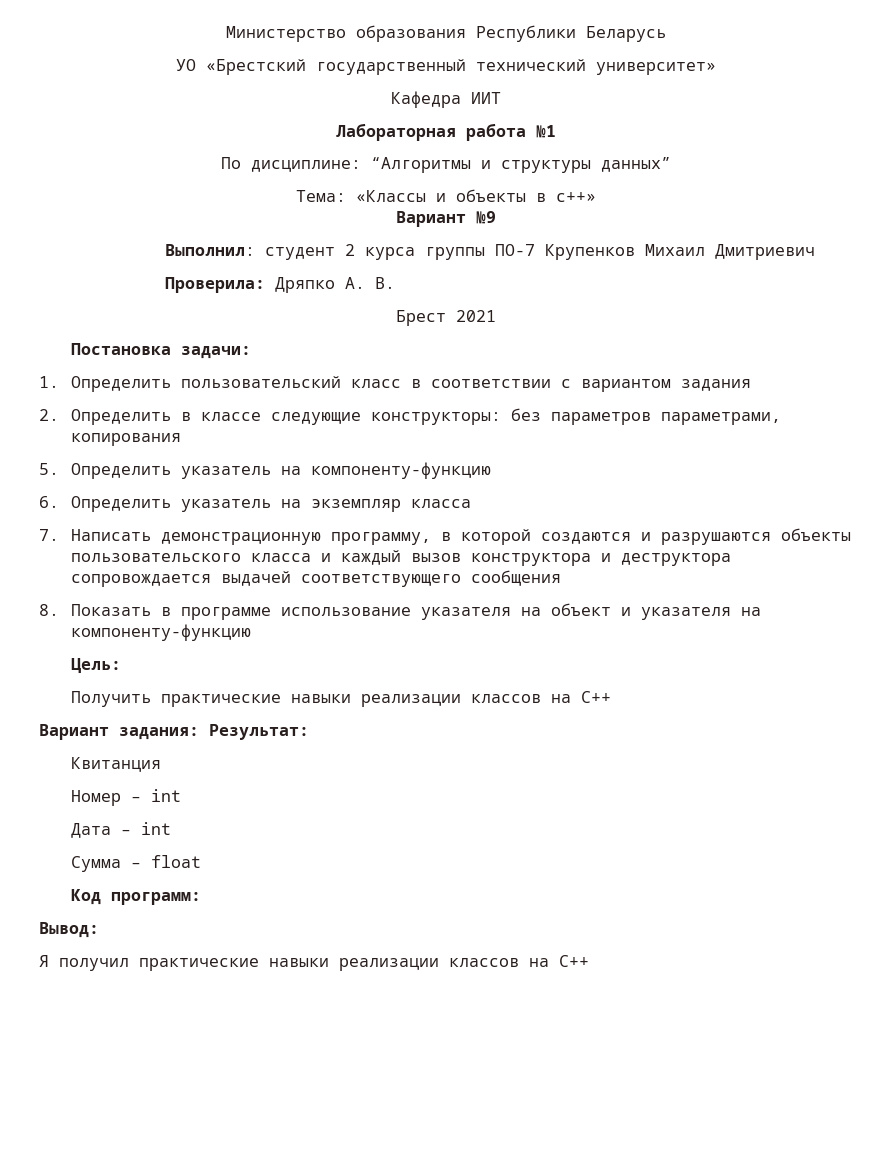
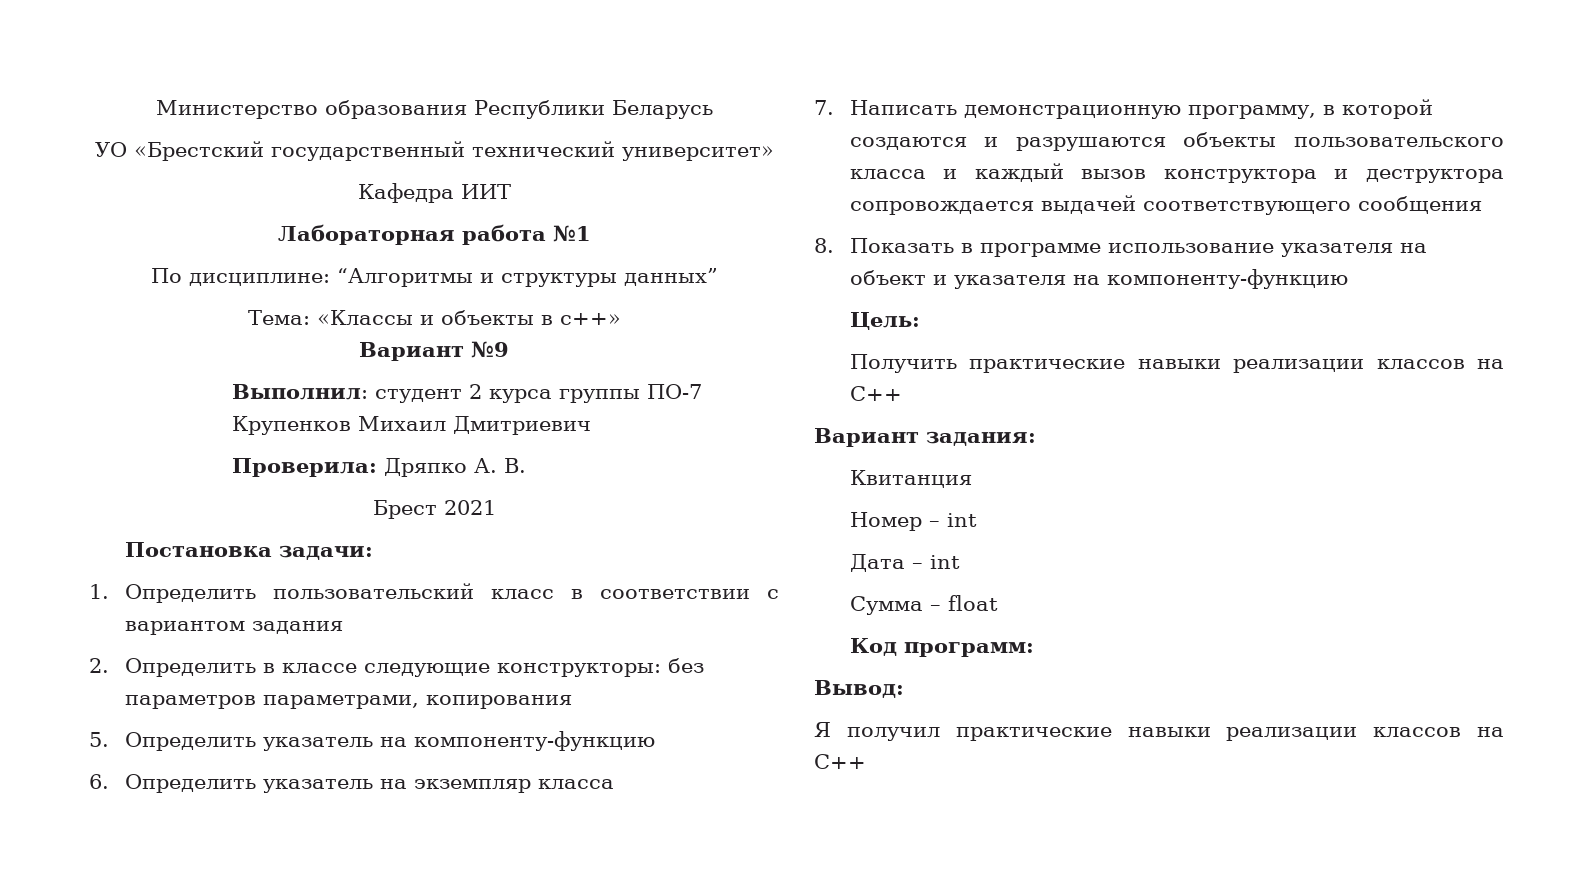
[209,724,309,740] Результат: -> (1036, 438) none

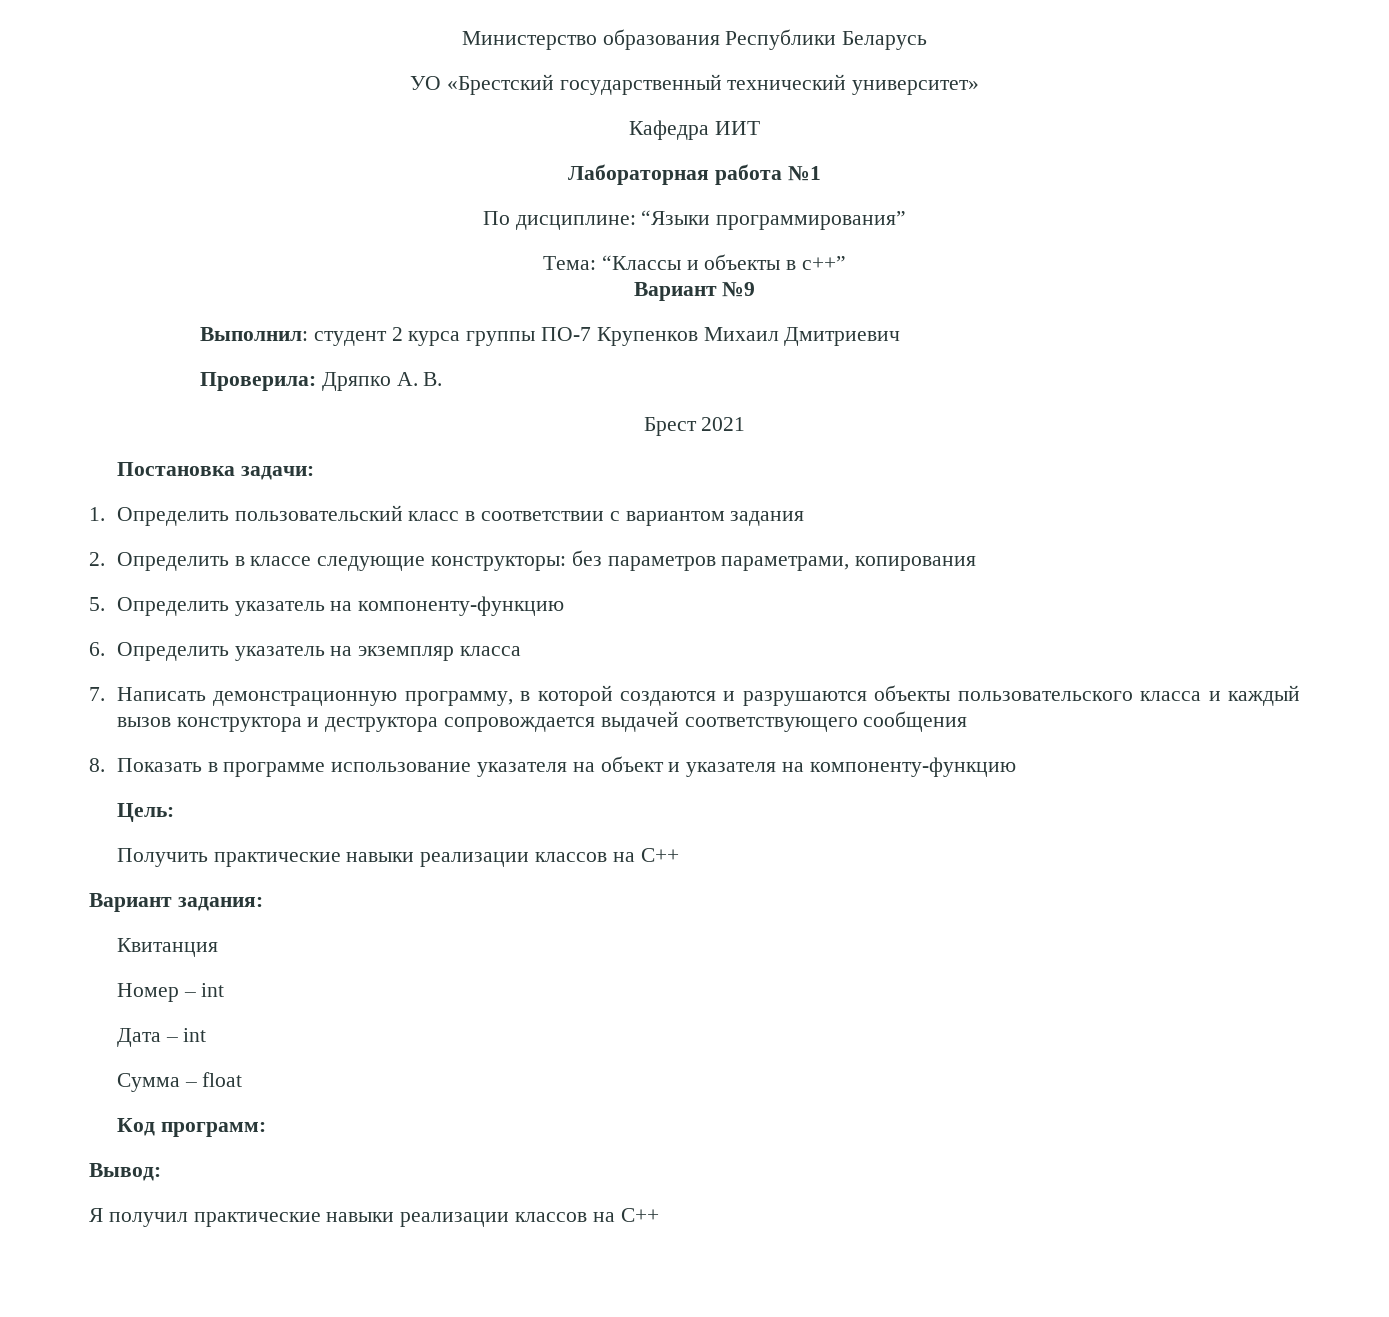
[336,268,718,287] “Алгоритмы и структуры данных” -> [641,210,907,230] “Языки программирования”
[316,310,413,325] «Классы -> [601,255,681,270] “Классы
[559,313,621,325] с++» -> [802,256,847,270] с++”

